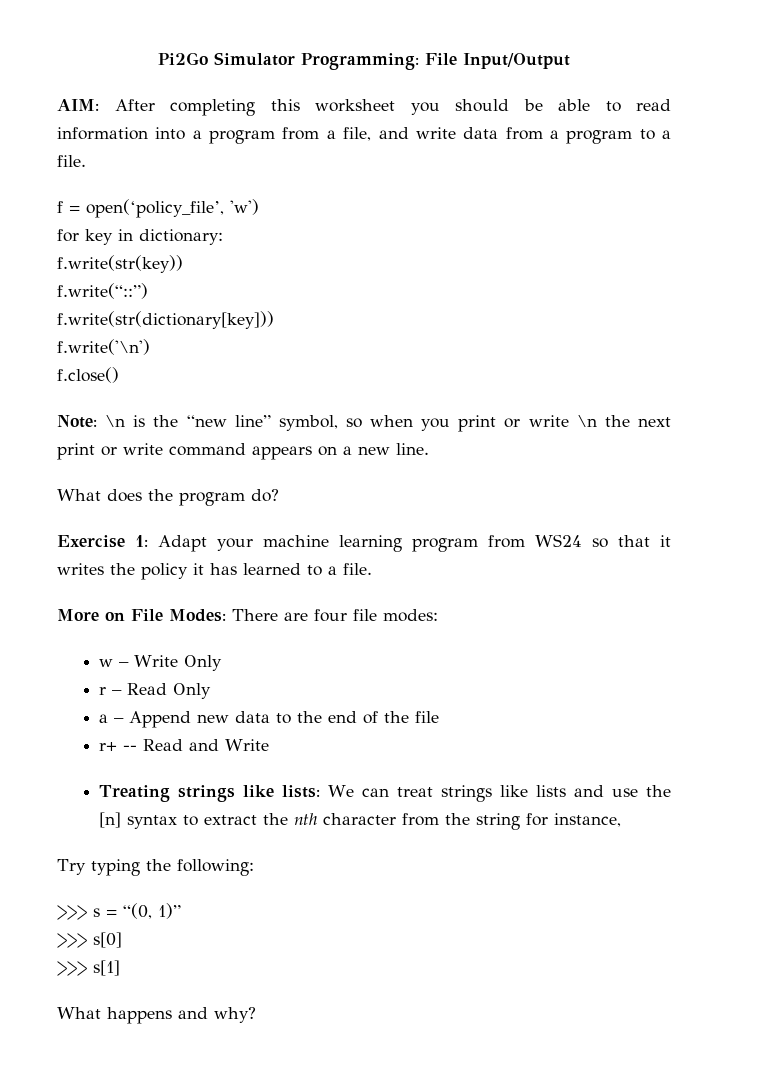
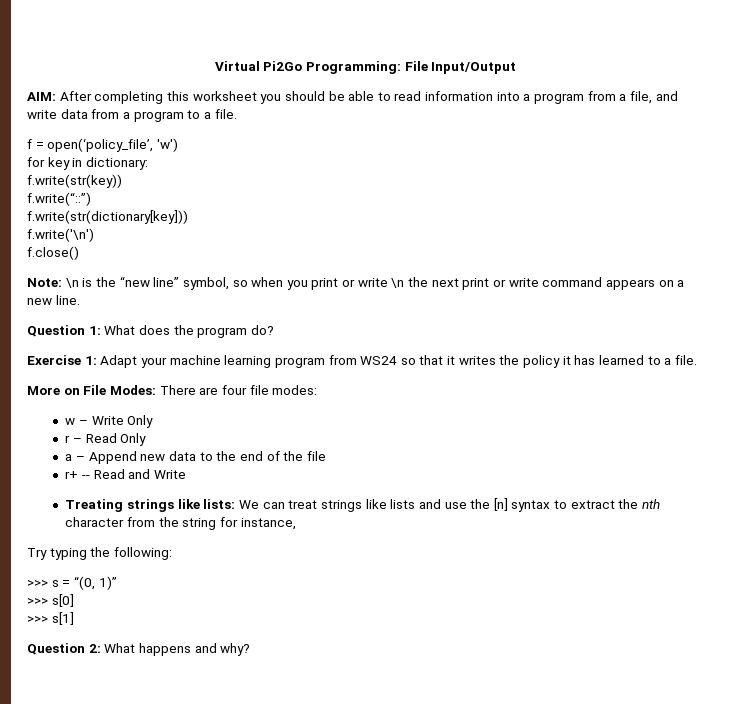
[158,52,295,66] Pi2Go Simulator -> [214,61,303,71] Virtual Pi2Go
(429, 449) none -> [27,325,101,337] Question 1:
(120, 968) none -> [27,643,101,655] Question 2:

